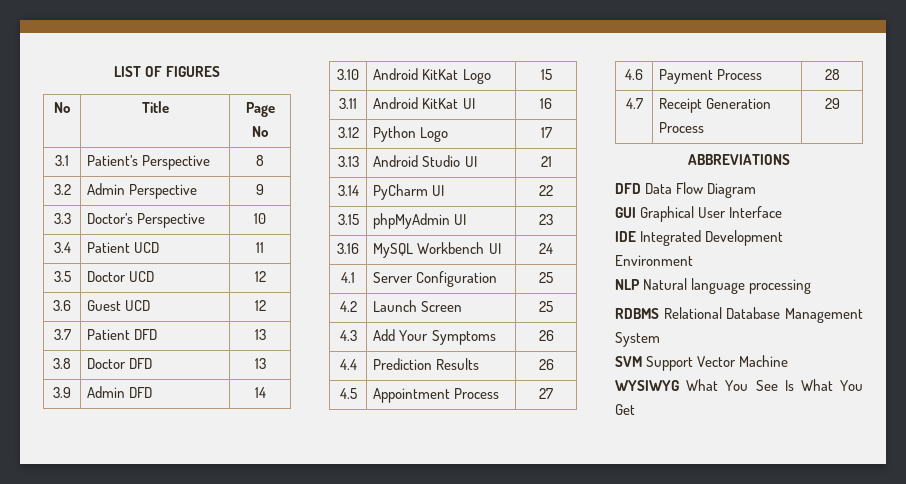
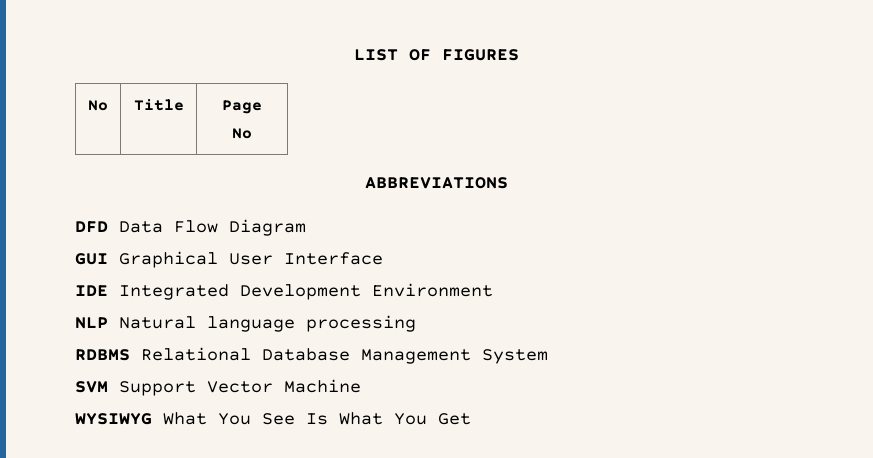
[55,155,69,166] [87,155,211,170] [256,155,264,166] [53,184,71,195] [87,183,198,199] [256,184,264,195] [53,213,71,224] [87,213,206,228] [254,213,266,224] [53,242,71,253] [87,242,160,253] [256,242,264,253] [53,271,71,282] [87,271,155,282] [254,271,266,282] [53,300,71,311] [87,300,151,311] [254,300,266,311] [53,329,71,340] [87,329,158,340] [254,329,266,340] [53,358,71,369] [87,358,153,369] [254,358,266,369] [53,387,71,398] [87,386,153,398] [254,387,266,398] [337,69,359,80] [373,68,491,84] [540,69,552,80] [339,98,357,109] [373,97,475,109] [540,98,552,109] [337,127,359,138] [373,126,449,142] [540,127,552,138] [337,156,359,167] [373,155,477,167] [540,156,552,167] [337,185,359,196] [373,184,445,200] [539,185,553,196] [337,214,359,225] [373,213,467,229] [539,214,553,225] [337,243,359,254] [373,242,501,258] [539,243,553,254] [341,272,355,283] [373,271,498,287] [539,272,553,283] [339,301,357,312] [373,300,463,312] [539,301,553,312] [339,330,357,341] [373,329,496,345] [538,330,554,341] [339,359,357,370] [373,358,480,370] [538,359,554,370] [339,388,357,399] [373,388,500,403] [539,388,553,399] [625,69,643,80] [659,69,763,84] [824,69,840,80] [625,98,643,109] [659,98,772,113] [659,122,705,133] [824,98,840,109] // 3.1 | Patient’s Perspective | 8 // 3.2 | Admin Perspective | 9 // 3.3 | Doctor’s Perspective | 10 // 3.4 | Patient UCD | 11 // 3.5 | Doctor UCD | 12 // 3.6 | Guest UCD | 12 // 3.7 | Patient DFD | 13 // 3.8 | Doctor DFD | 13 // 3.9 | Admin DFD | 14 // 3.10 | Android KitKat Logo | 15 // 3.11 | Android KitKat UI | 16 // 3.12 | Python Logo | 17 // 3.13 | Android Studio UI | 21 // 3.14 | PyCharm UI | 22 // 3.15 | phpMyAdmin UI | 23 // 3.16 | MySQL Workbench UI | 24 // 4.1 | Server Configuration | 25 // 4.2 | Launch Screen | 25 // 4.3 | Add Your Symptoms | 26 // 4.4 | Prediction Results | 26 // 4.5 | Appointment Process | 27 // 4.6 | Payment Process | 28 // 4.7 | Receipt Generation Process | 29 -> (252, 133) none

